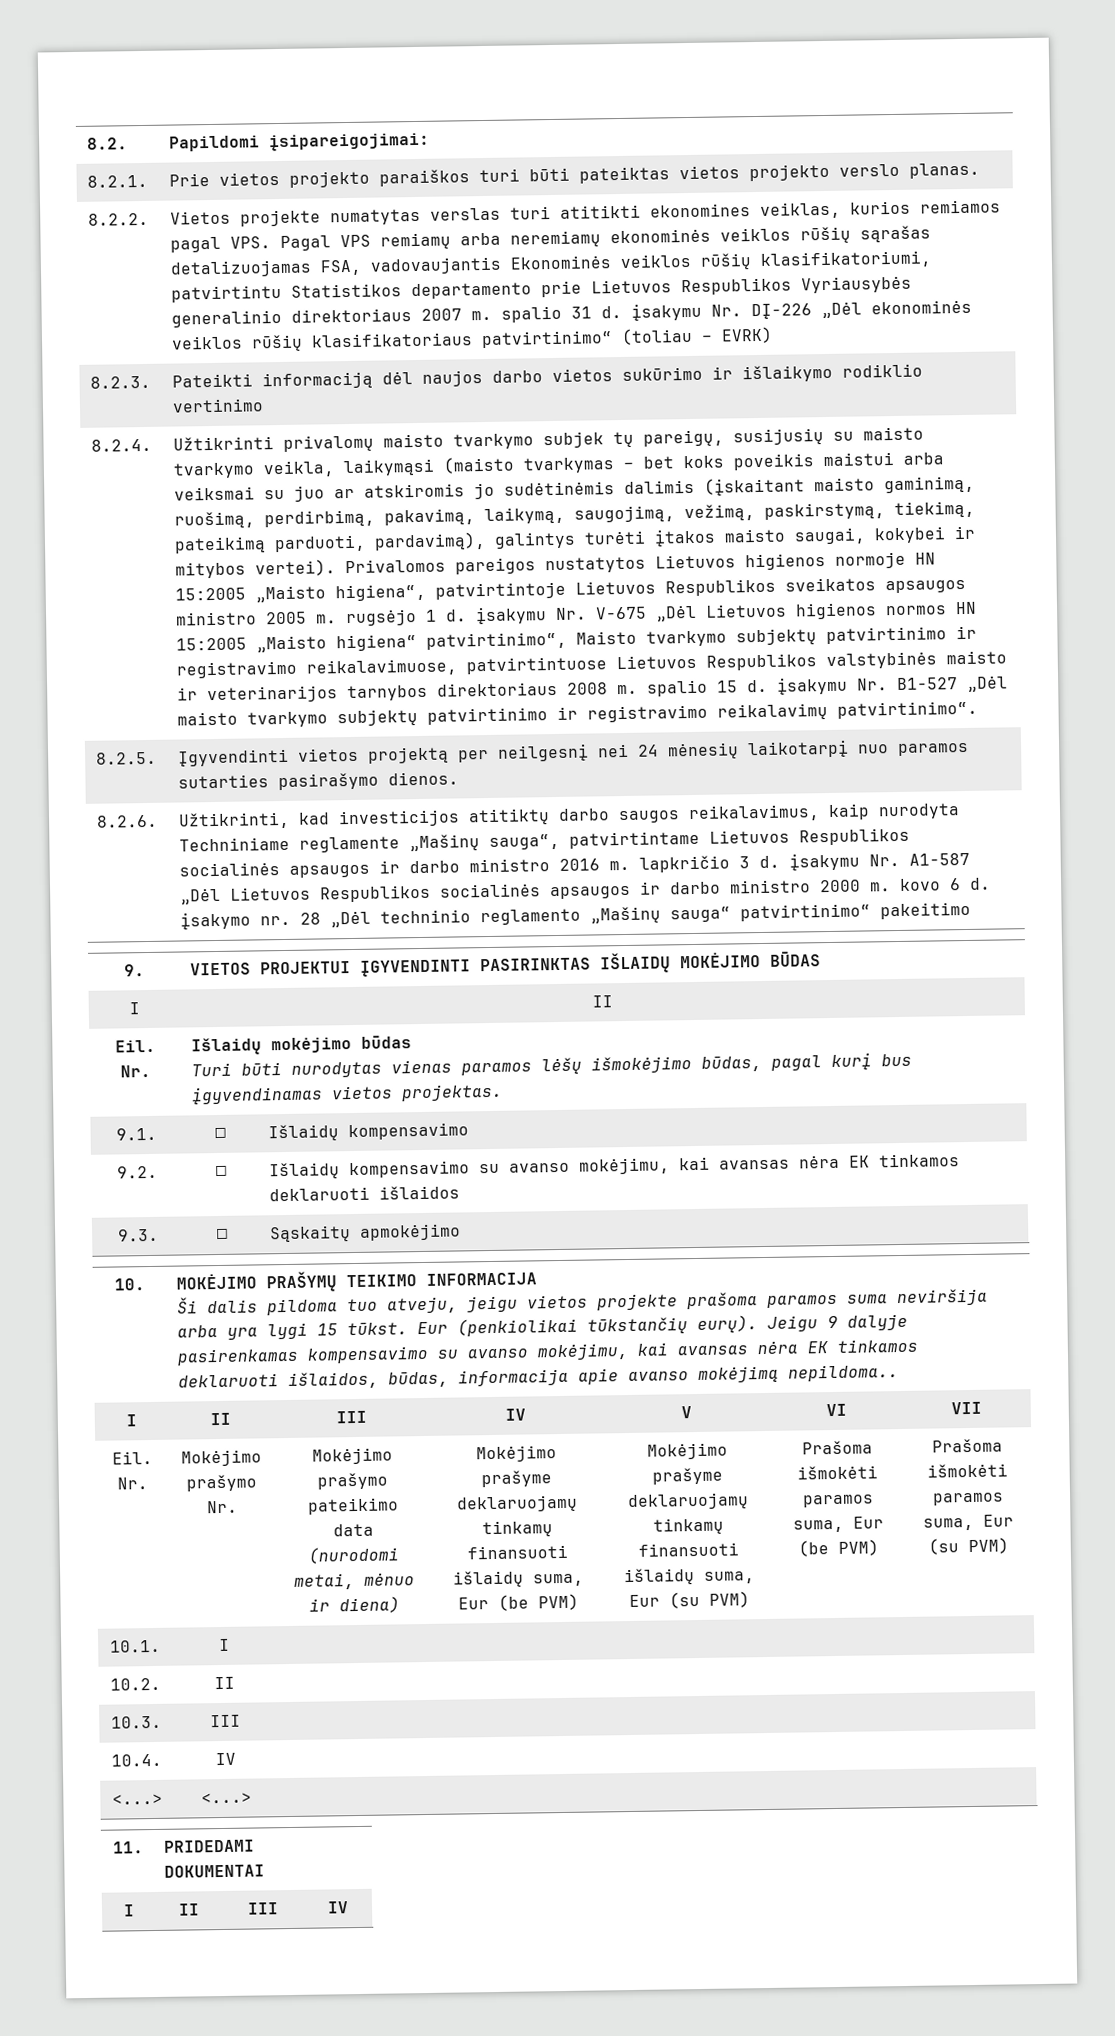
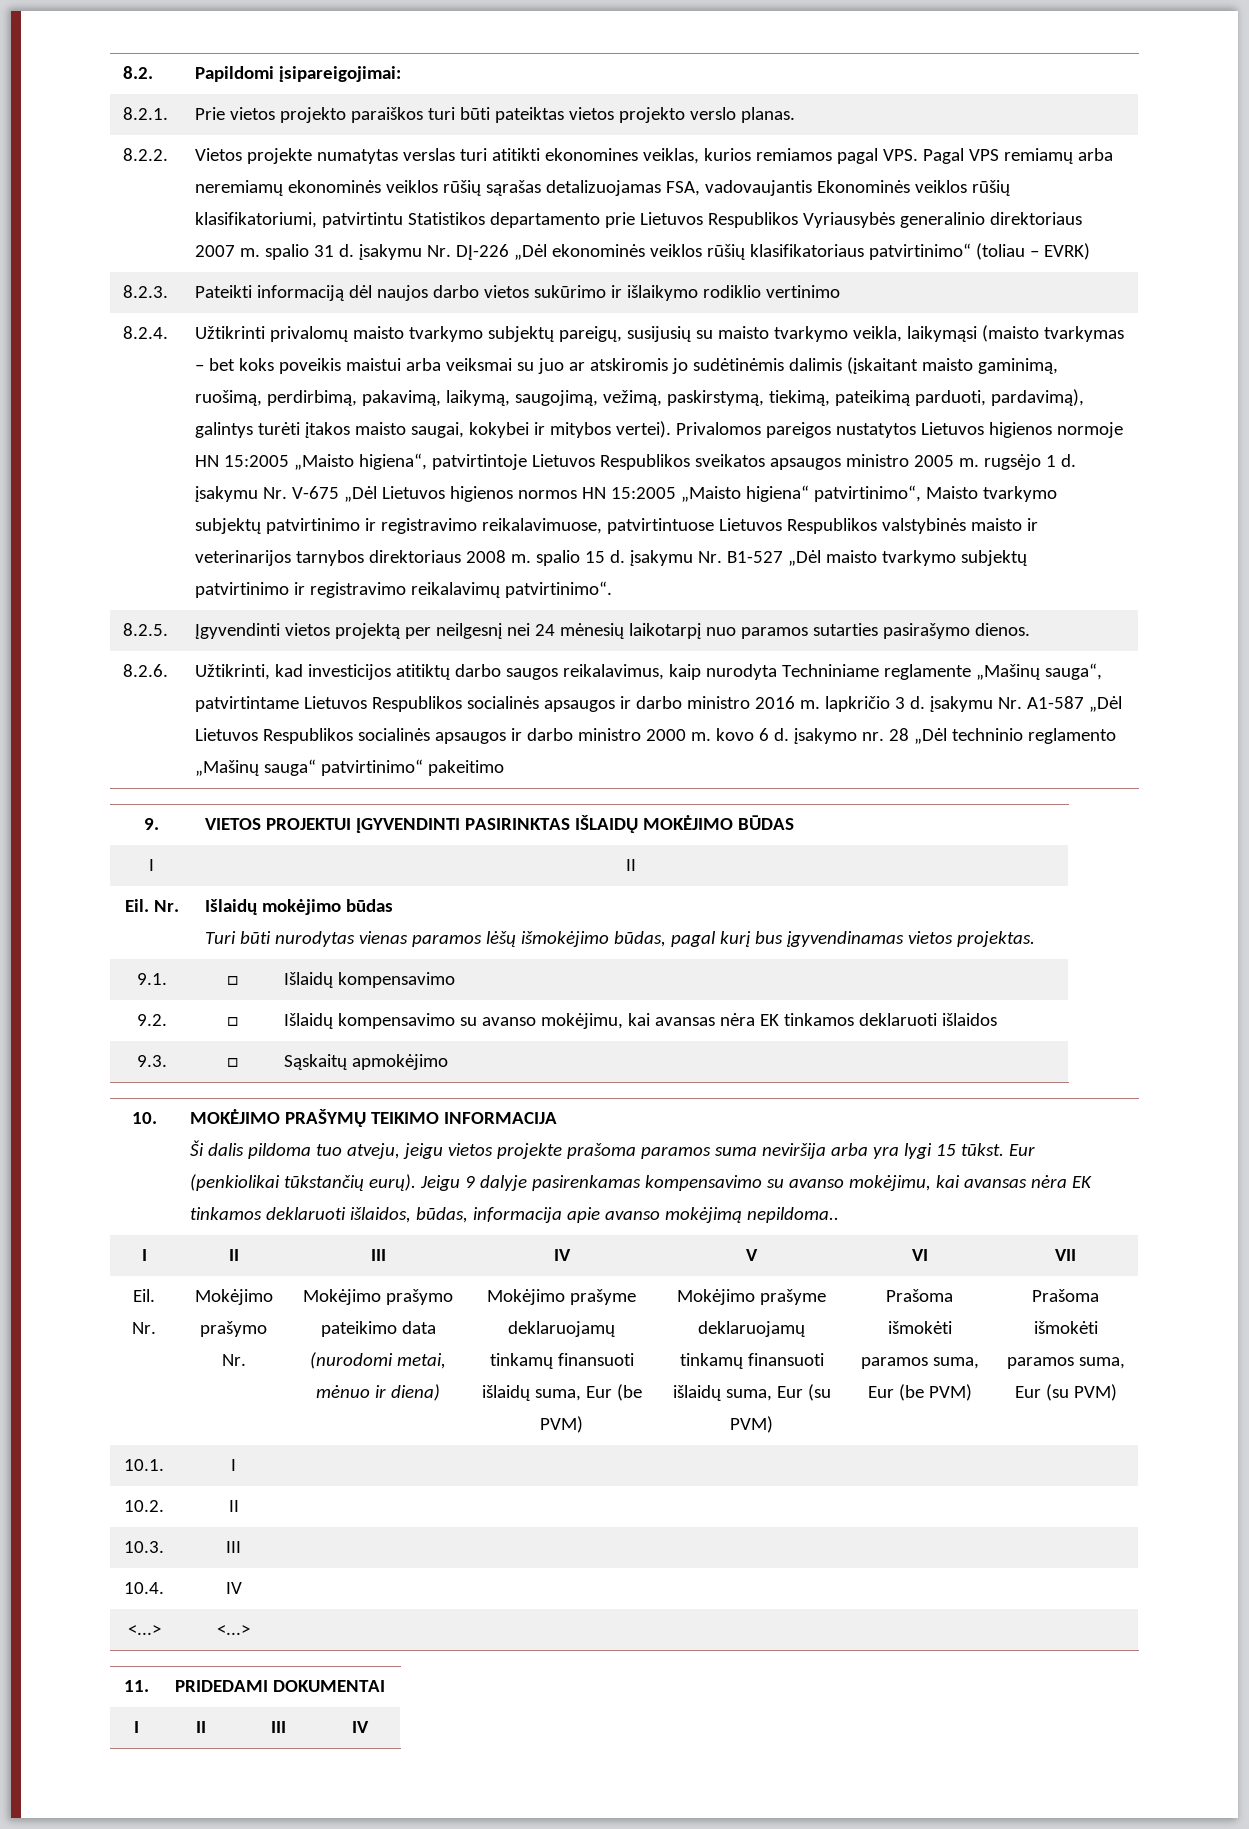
[542,431,634,449] subjek tų -> [488,326,555,342] subjektų

